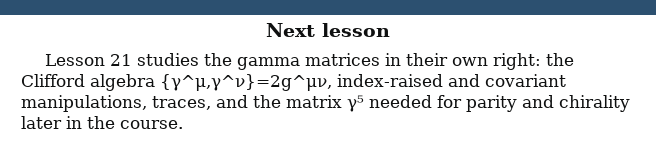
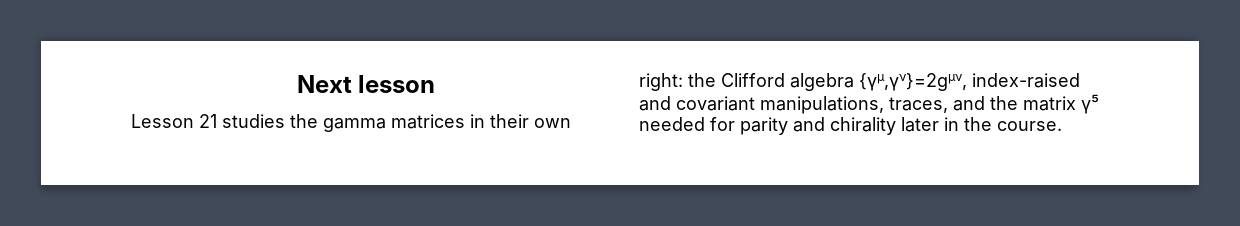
[160,74,332,91] {γ^μ,γ^ν}=2g^μν, -> [859,73,967,91] {γμ,γν}=2gμν,

